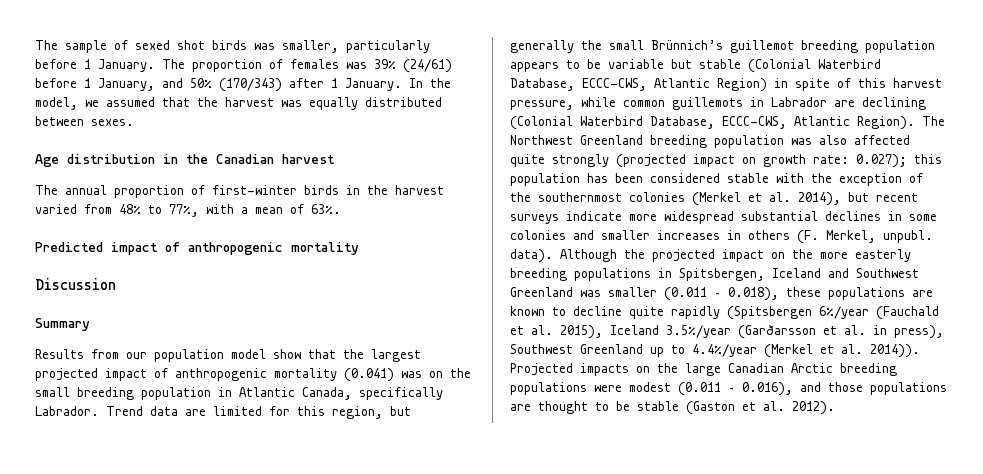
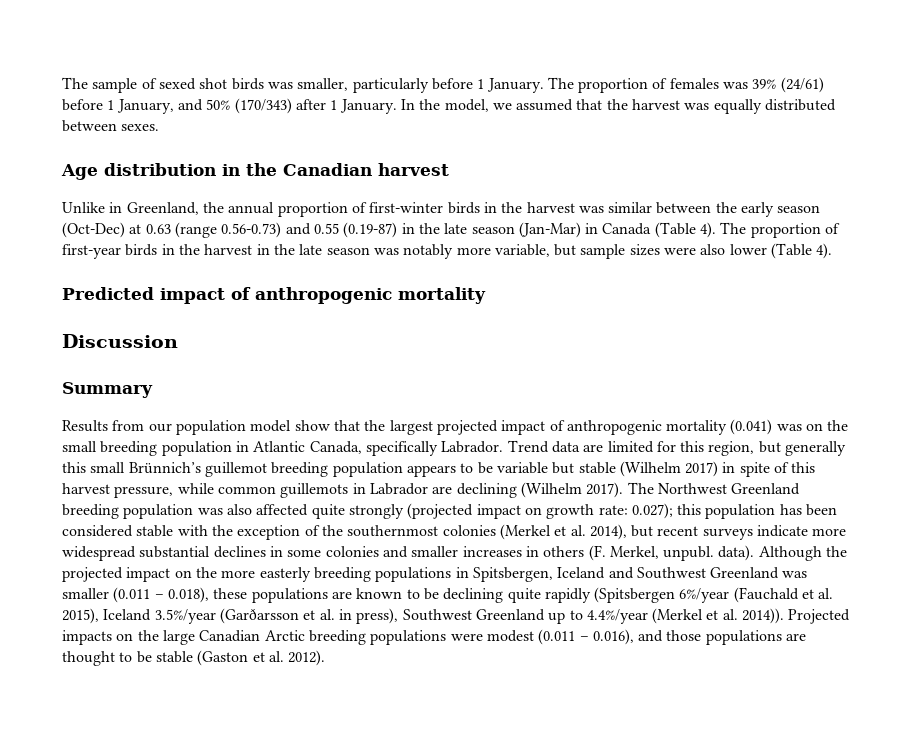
[35,185,58,195] The -> [62,202,224,215] Unlike in Greenland, the
[35,204,341,217] varied from 48% to 77%, with a mean of 63%. -> [578,202,821,217] [62,222,841,238] [62,243,833,259] was similar between the early season (Oct-Dec) at 0.63 (range 0.56-0.73) and 0.55 (0.19-87) in the late season (Jan-Mar) in Canada (Table 4). The proportion of first-year birds in the harvest in the late season was notably more variable, but sample sizes were also lower (Table 4).
[581,40,602,50] the -> [62,462,86,473] this
[748,59,881,73] [510,78,767,92] (Colonial Waterbird Database, ECCC-CWS, Atlantic Region) -> [619,461,719,477] (Wilhelm 2017)
[510,116,915,130] (Colonial Waterbird Database, ECCC-CWS, Atlantic Region). -> [520,482,624,498] (Wilhelm 2017).
[573,306,622,316] decline -> [423,588,504,603] be declining

